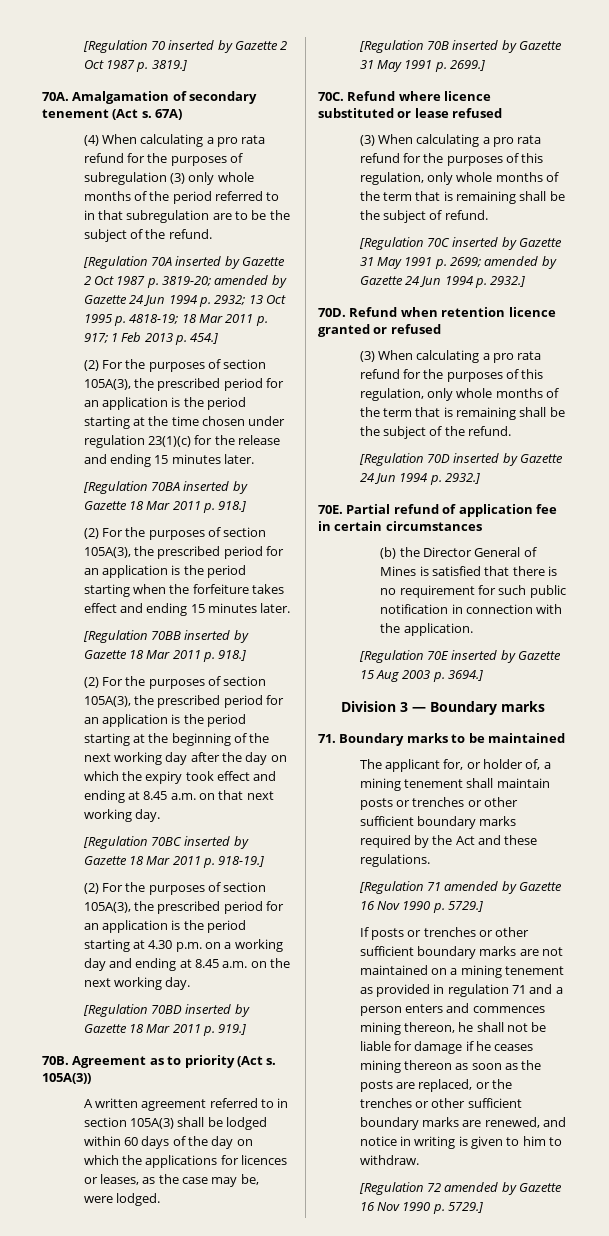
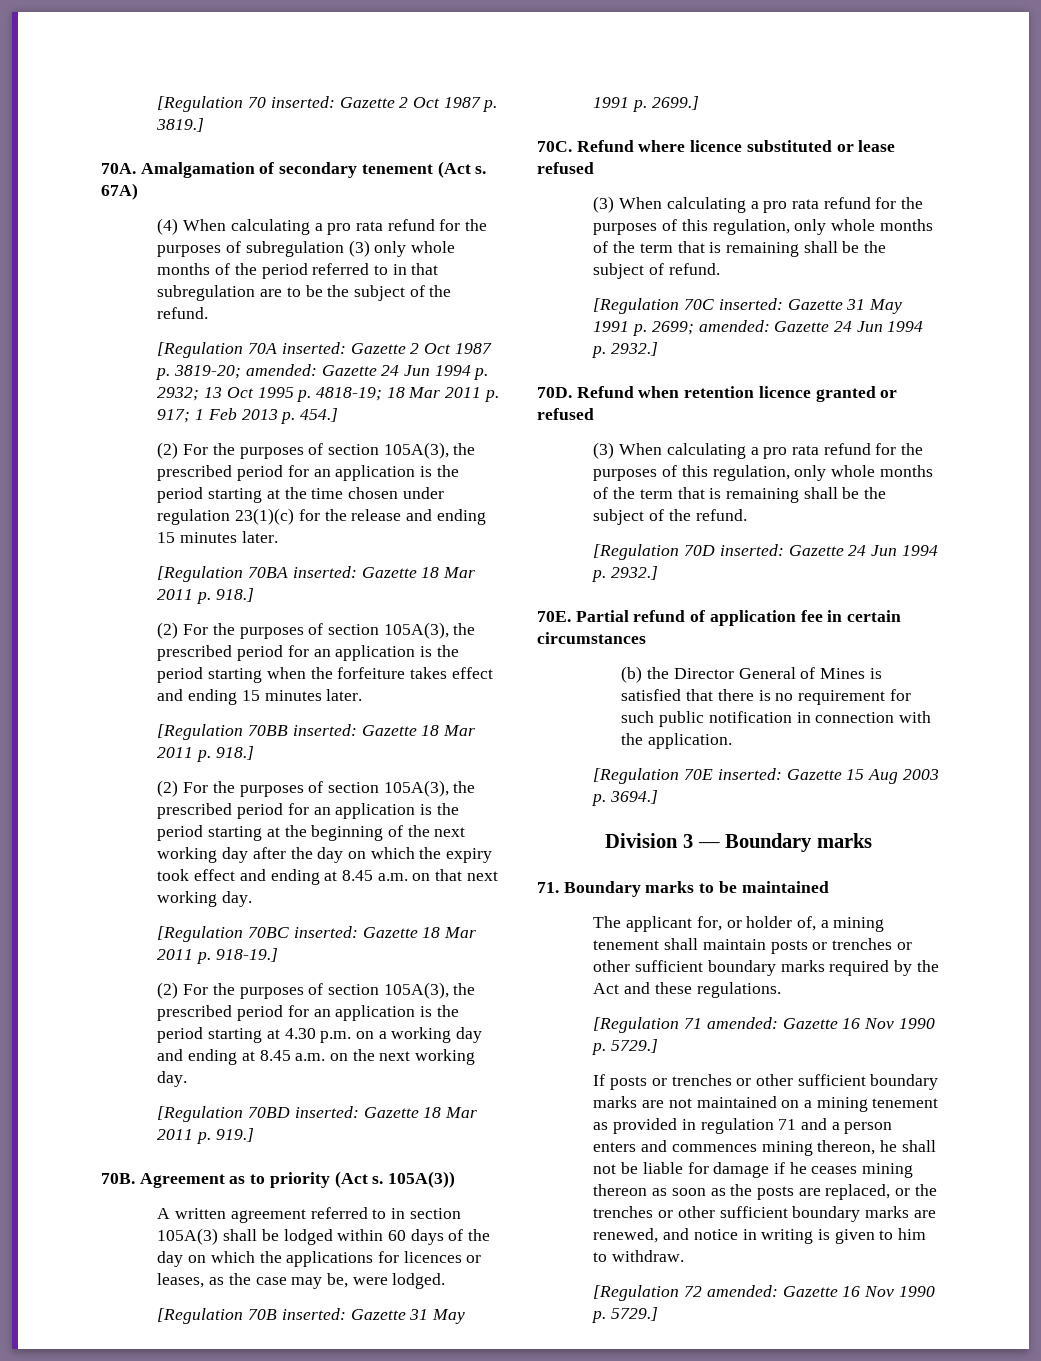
[168,40,233,53] inserted by -> [270,96,335,108] inserted:
[175,256,240,269] inserted by -> [281,342,346,354] inserted:
[214,275,287,288] amended by -> [245,364,317,376] amended:
[183,481,248,494] inserted by -> [292,566,357,578] inserted:
[184,630,249,643] inserted by -> [292,724,357,736] inserted:
[184,836,249,849] inserted by -> [293,926,358,938] inserted:
[185,1004,250,1017] inserted by -> [294,1106,359,1118] inserted:
[452,40,517,53] inserted by -> [281,1308,346,1320] inserted:
[452,237,517,250] inserted by -> [718,298,783,310] inserted:
[484,256,557,269] amended by -> [698,320,770,332] amended:
[453,453,518,466] inserted by -> [719,544,784,556] inserted:
[451,650,516,663] inserted by -> [717,768,782,780] inserted:
[444,881,517,894] amended by -> [706,1017,778,1029] amended:
[444,1182,517,1195] amended by -> [706,1285,778,1297] amended:

